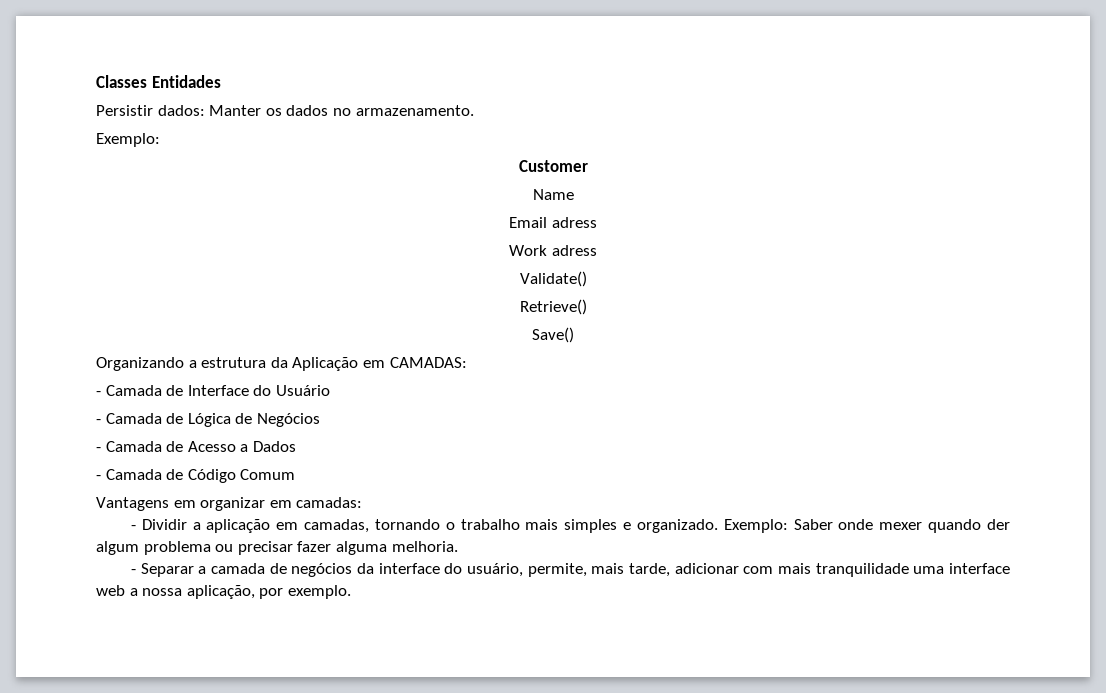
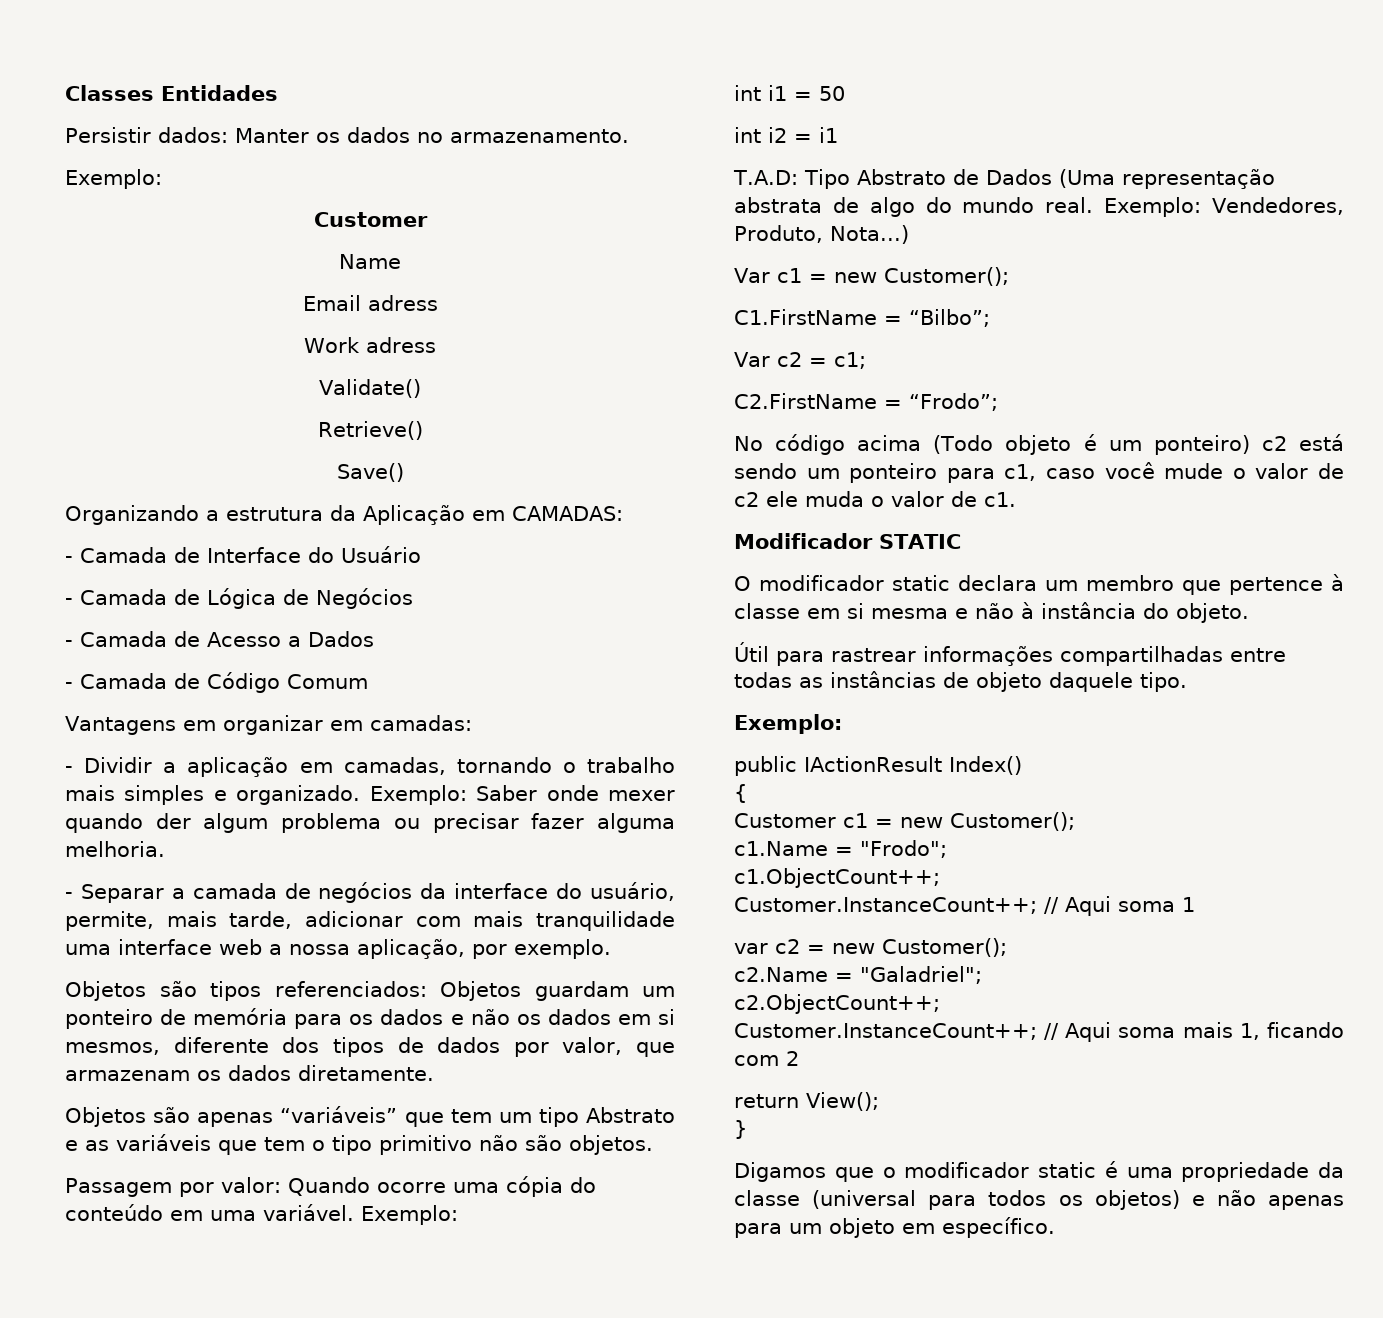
(351, 592) none -> [65,981,675,1001] [65,1008,675,1029] [65,1037,675,1057] [65,1065,434,1081] [65,1106,675,1127] [65,1134,653,1155] [65,1176,596,1197] [65,1204,458,1225] [734,85,845,101] [734,127,838,143] [733,169,1275,189] [734,197,1345,217] [734,225,909,244] [734,267,1009,286] [734,309,990,327] [734,352,866,369] [734,393,998,411] [734,434,1344,455] [734,462,1344,483] [734,491,1016,507] [734,533,961,549] [734,574,1344,595] [734,602,1249,623] [734,642,1286,666] [734,671,1187,692] [734,714,842,734] [734,756,1022,776] [734,784,747,803] [734,812,1075,831] [734,840,947,858] [734,868,940,888] [734,896,1195,916] [734,938,1007,957] [734,966,982,984] [734,994,940,1014] [734,1022,1344,1042] [734,1051,799,1066] [734,1092,879,1111] [734,1120,747,1139] [734,1161,1344,1182] [734,1190,1344,1210] [734,1217,1055,1238] // Objetos são tipos referenciados: Objetos guardam um ponteiro de memória para os dados e não os dados em si mesmos, diferente dos tipos de dados por valor, que armazenam os dados diretamente. // Objetos são apenas “variáveis” que tem um tipo Abstrato e as variáveis que tem o tipo primitivo não são objetos. // Passagem por valor: Quando ocorre uma cópia do conteúdo em uma variável. Exemplo: // int i1 = 50 // int i2 = i1 // T.A.D: Tipo Abstrato de Dados (Uma representação abstrata de algo do mundo real. Exemplo: Vendedores, Produto, Nota...) // Var c1 = new Customer(); // C1.FirstName = “Bilbo”; // Var c2 = c1; // C2.FirstName = “Frodo”; // No código acima (Todo objeto é um ponteiro) c2 está sendo um ponteiro para c1, caso você mude o valor de c2 ele muda o valor de c1. // Modificador STATIC // O modificador static declara um membro que pertence à classe em si mesma e não à instância do objeto. // Útil para rastrear informações compartilhadas entre todas as instâncias de objeto daquele tipo. // Exemplo: // public IActionResult Index() // { // Customer c1 = new Customer(); // c1.Name = "Frodo"; // c1.ObjectCount++; // Customer.InstanceCount++; // Aqui soma 1 // var c2 = new Customer(); // c2.Name = "Galadriel"; // c2.ObjectCount++; // Customer.InstanceCount++; // Aqui soma mais 1, ficando com 2 // return View(); // } // Digamos que o modificador static é uma propriedade da classe (universal para todos os objetos) e não apenas para um objeto em específico.

